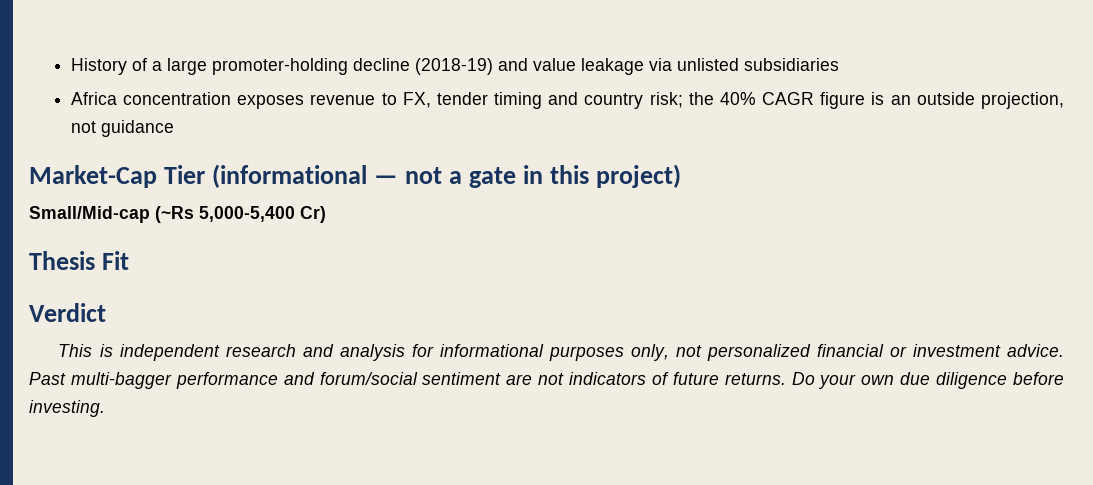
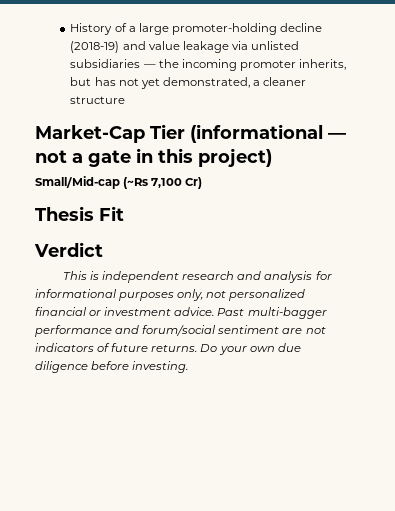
[70,92,1065,109] [70,120,174,137] // Africa concentration exposes revenue to FX, tender timing and country risk; the 40% CAGR figure is an outside projection, not guidance -> [143,59,346,71] [70,77,307,89] [70,96,126,104] — the incoming promoter inherits, but has not yet demonstrated, a cleaner structure
[199,206,295,222] 5,000-5,400 -> [151,178,183,188] 7,100

